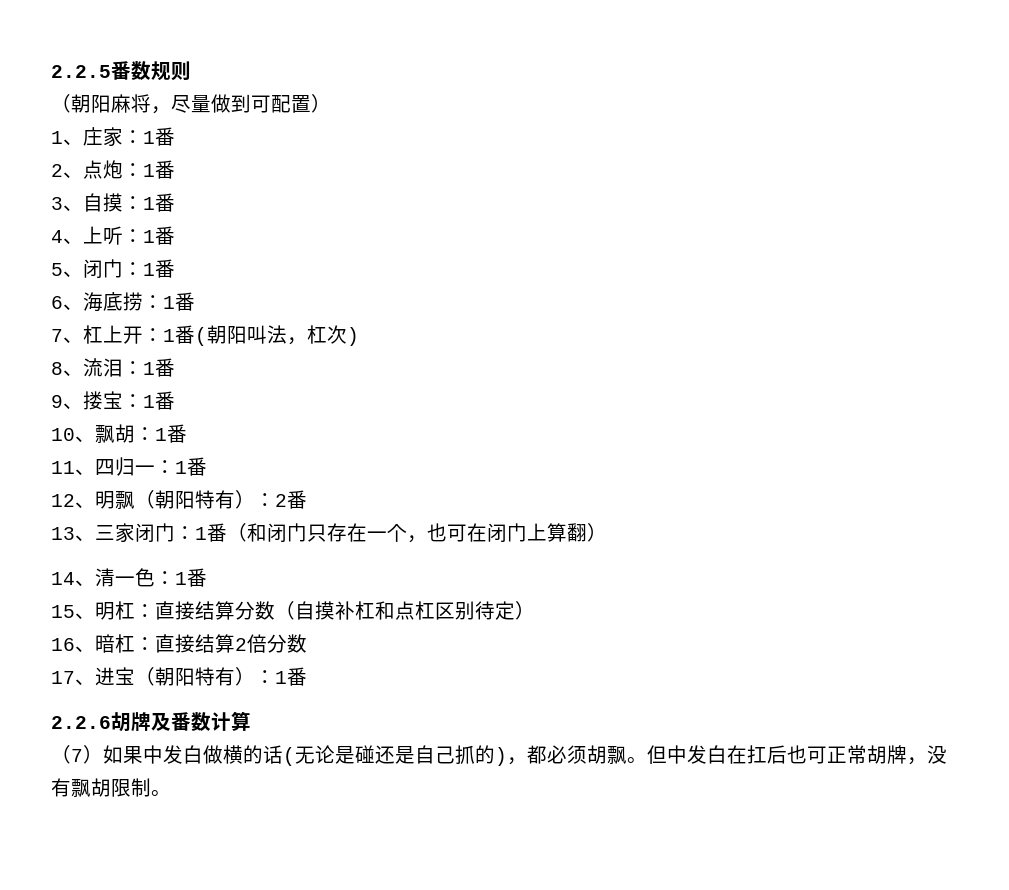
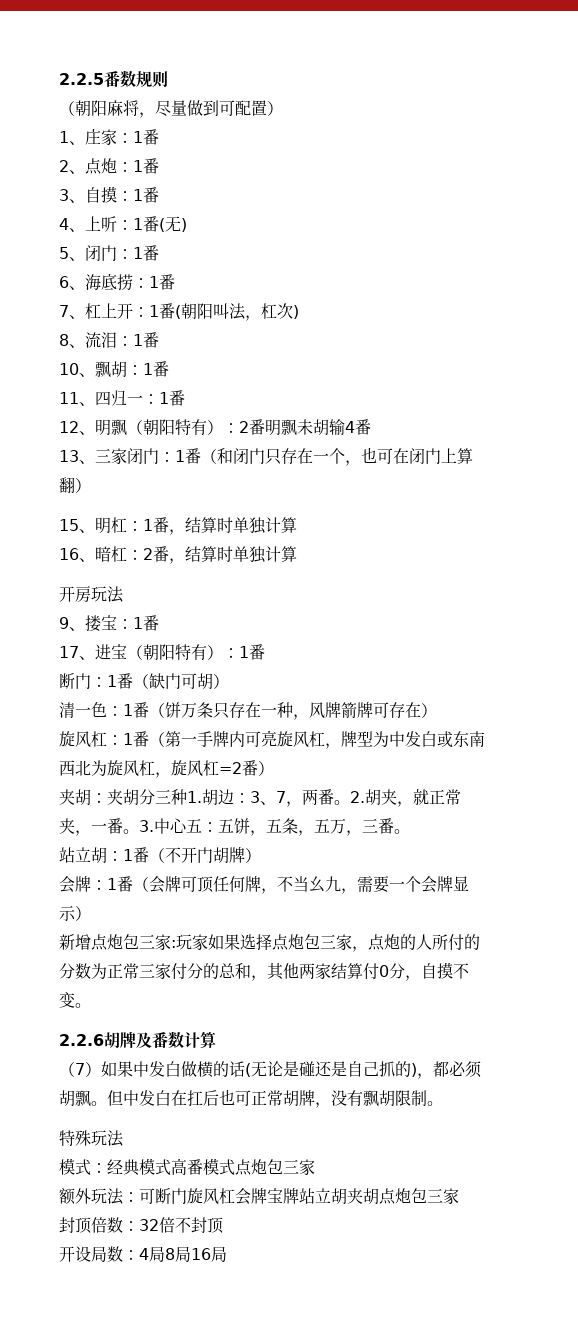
(175, 235) none -> [159,216,187,232] (无)
[51,391,175,410] // 9、搂宝：1番 -> (159, 340) none
(307, 499) none -> [265,419,371,436] 明飘未胡输4番
[51,568,207,587] [51,601,535,620] [51,634,307,653] 14、清一色：1番 // 15、明杠：直接结算分数（自摸补杠和点杠区别待定） // 16、暗杠：直接结算2倍分数 -> [59,517,297,535] [59,546,297,564] [59,586,124,603] [59,615,159,632] 15、明杠：1番，结算时单独计算 // 16、暗杠：2番，结算时单独计算 // 开房玩法 // 9、搂宝：1番
(307, 676) none -> [59,673,229,689] [59,702,437,720] [59,730,485,749] [59,760,274,778] [59,789,461,807] [59,818,410,836] [59,847,261,863] [59,876,469,894] [59,905,91,921] [59,934,480,952] [59,962,469,981] [59,992,91,1008] // 断门：1番（缺门可胡） // 清一色：1番（饼万条只存在一种，风牌箭牌可存在） // 旋风杠：1番（第一手牌内可亮旋风杠，牌型为中发白或东南西北为旋风杠，旋风杠=2番） // 夹胡：夹胡分三种1.胡边：3、7，两番。2.胡夹，就正常夹，一番。3.中心五：五饼，五条，五万，三番。 // 站立胡：1番（不开门胡牌） // 会牌：1番（会牌可顶任何牌，不当幺九，需要一个会牌显示） // 新增点炮包三家:玩家如果选择点炮包三家，点炮的人所付的分数为正常三家付分的总和，其他两家结算付0分，自摸不变。
(171, 793) none -> [59,1130,124,1147] [59,1158,315,1176] [59,1188,459,1205] [59,1217,224,1234] [59,1246,227,1262] // 特殊玩法 // 模式：经典模式高番模式点炮包三家 // 额外玩法：可断门旋风杠会牌宝牌站立胡夹胡点炮包三家 // 封顶倍数：32倍不封顶 // 开设局数：4局8局16局

